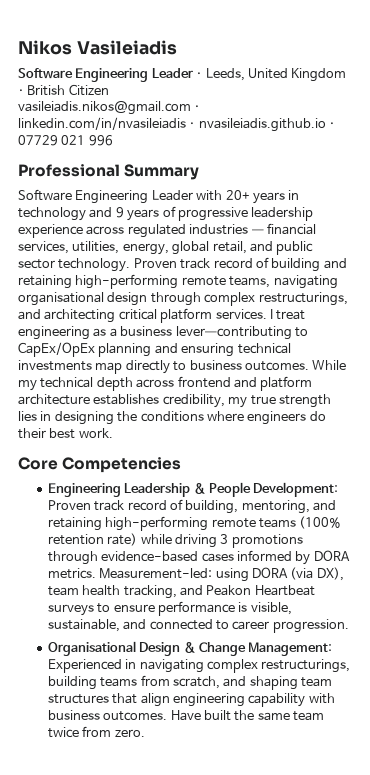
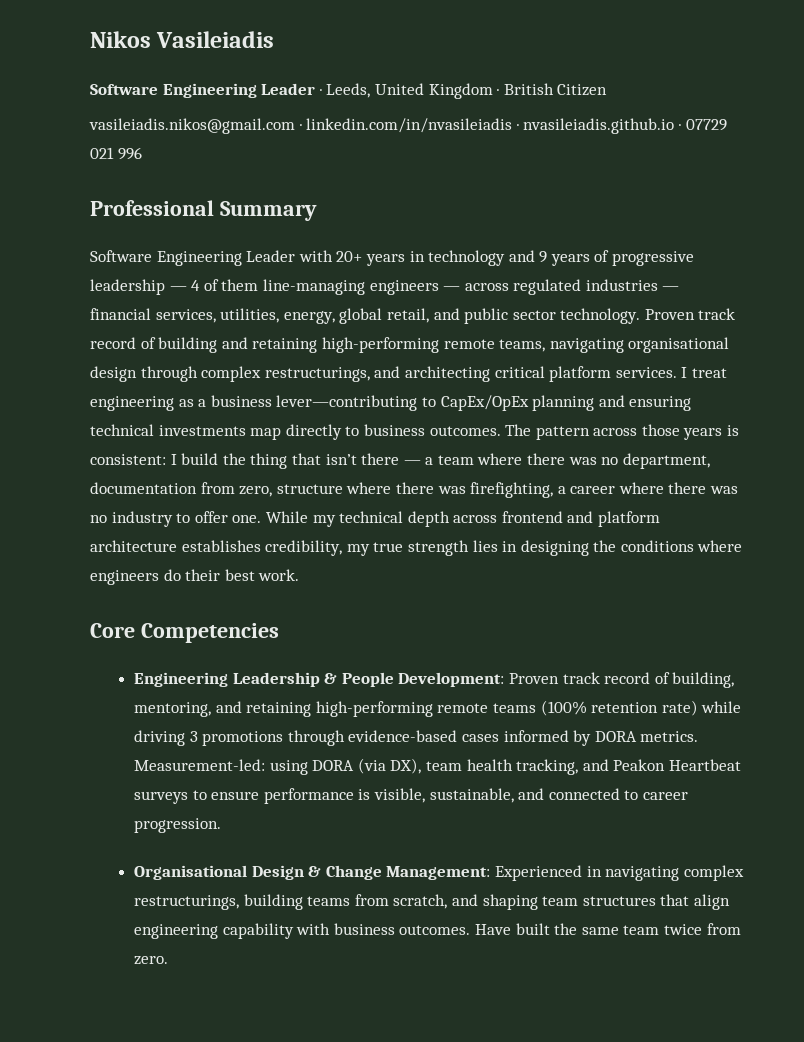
[18,224,83,238] experience -> [169,279,461,295] — 4 of them line-managing engineers —
(309, 366) none -> [505,424,740,440] [90,453,710,469] [90,482,739,498] [90,511,262,527] The pattern across those years is consistent: I build the thing that isn’t there — a team where there was no department, documentation from zero, structure where there was firefighting, a career where there was no industry to offer one.

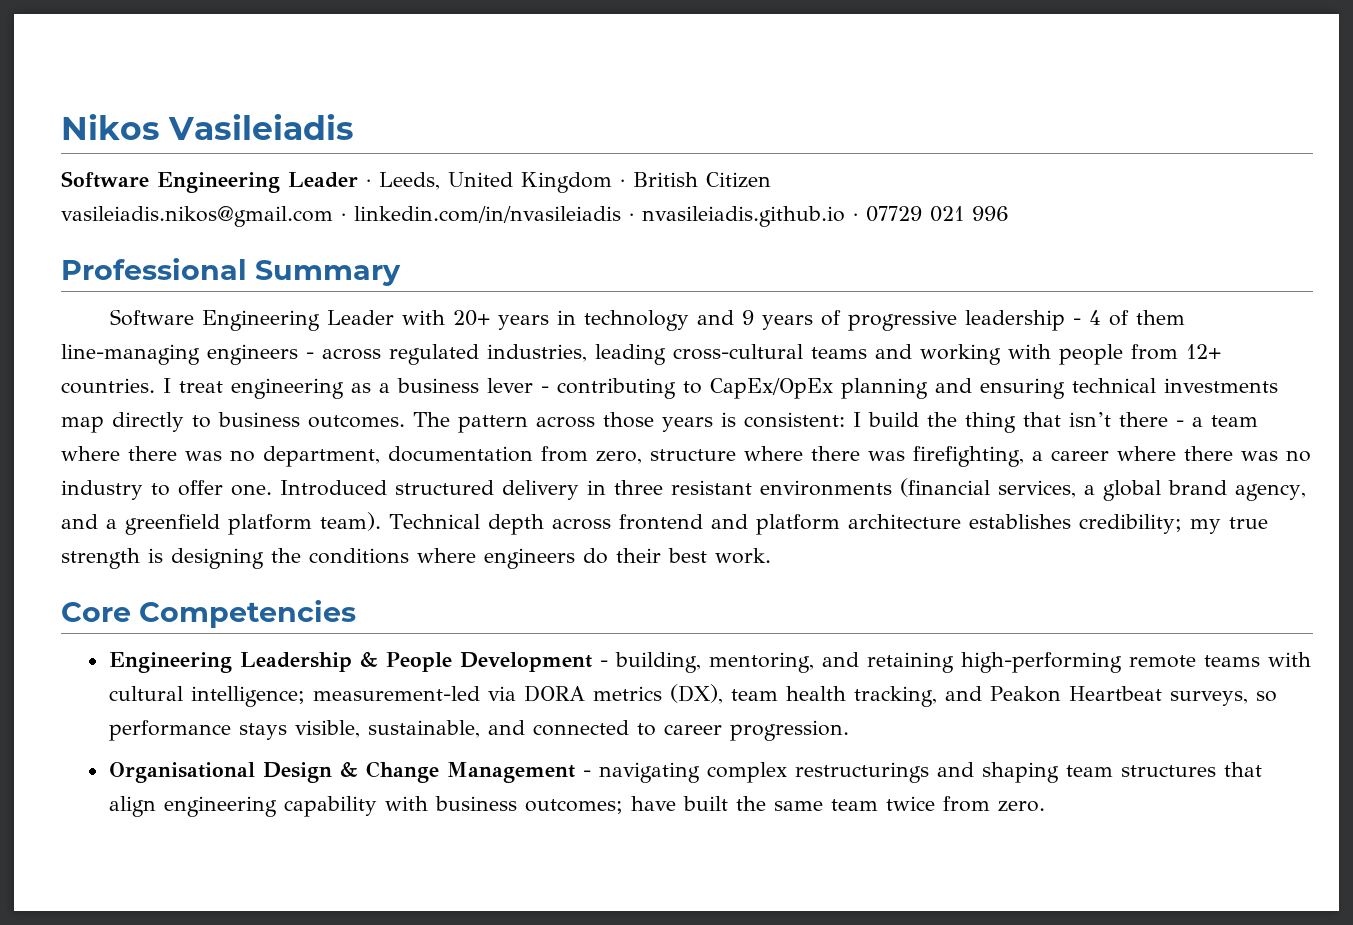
[169,286,187,291] — -> [1073,318,1082,325] -
[443,286,461,291] — -> [306,352,314,359] -
[585,279,680,291] [90,308,736,324] [90,337,730,353] [90,366,677,382] industries — financial services, utilities, energy, global retail, and public sector technology. Proven track record of building and retaining high-performing remote teams, navigating organisational design through complex restructurings, and architecting critical platform services. -> [487,344,1221,365] [61,378,155,394] industries, leading cross-cultural teams and working with people from 12+ countries.
[276,395,418,411] lever—contributing -> [487,378,676,399] lever - contributing
[403,460,421,465] — -> [1176,420,1184,427] -
[265,511,404,527] While my technical -> [280,478,1306,501] [61,512,480,535] Introduced structured delivery in three resistant environments (financial services, a global brand agency, and a greenfield platform team). Technical
[265,540,343,556] credibility, -> [1078,514,1182,534] credibility;
[472,540,518,552] lies in -> [148,548,163,563] is
[398,672,670,687] Development: Proven track record of -> [459,652,608,672] Development -
[540,700,742,716] [134,730,699,746] [134,758,422,775] (100% retention rate) while driving 3 promotions through evidence-based cases informed by DORA metrics. Measurement-led: using DORA (via DX), -> [1267,652,1311,667] [108,684,723,707] with cultural intelligence; measurement-led via DORA metrics (DX),
[134,788,371,804] surveys to ensure performance is -> [1169,691,1277,706] [108,720,287,741] surveys, so performance stays
[386,865,744,881] [134,894,448,910] Management: Experienced in navigating complex restructurings, building teams from scratch, -> [446,762,929,783] Management - navigating complex restructurings
[399,924,512,935] outcomes. Have -> [524,796,676,814] outcomes; have

